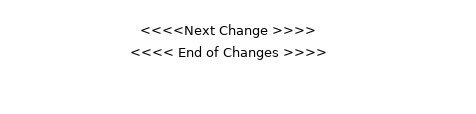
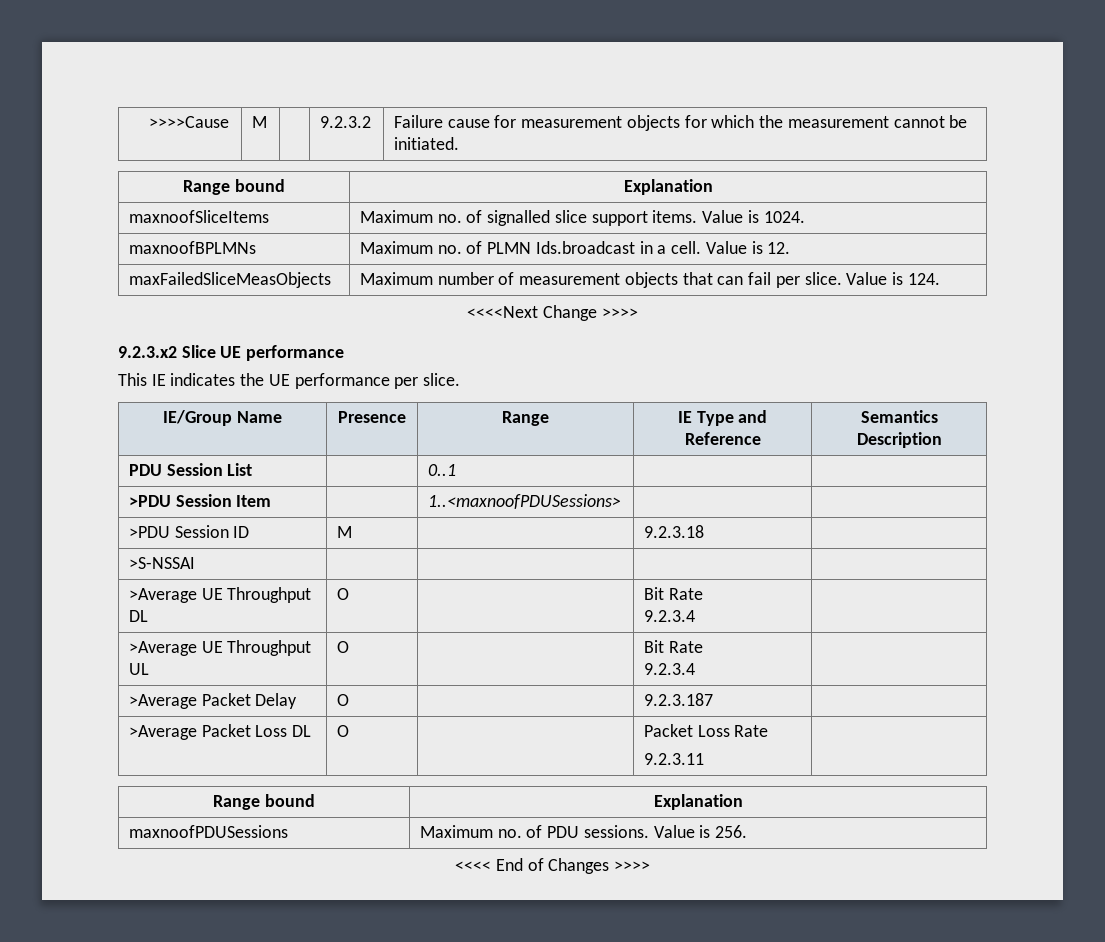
[140,24,316,38] <<<<Next Change >>>> -> [149,116,230,128] [251,116,267,128] [319,116,371,128] [393,115,968,131] [393,137,459,150] [183,179,285,195] [623,179,713,195] [128,210,269,223] [359,210,805,226] [128,241,256,254] [359,241,791,254] [128,272,331,288] [359,272,940,288] [467,305,638,321] [118,345,345,361] [118,373,461,389] [163,410,282,426] [338,411,406,423] [502,411,549,426] [677,410,768,426] [684,432,761,445] [860,410,938,423] [856,432,942,448] [128,463,253,476] [427,464,456,476] [128,494,272,507] [427,494,621,509] [128,525,250,538] [336,526,352,538] [643,525,704,538] [128,557,195,569] [128,587,312,603] [128,610,148,622] [336,588,349,600] [643,587,703,600] [643,610,695,622] [128,640,312,656] [128,663,149,675] [336,641,349,653] [643,640,703,653] [643,663,695,675] [128,693,298,709] [336,694,349,706] [643,693,713,706] [128,724,312,740] [336,725,349,737] [643,724,769,737] [643,753,704,765] [213,794,315,810] [653,794,743,810] [128,825,288,838] [419,825,748,838] >>>>Cause | M | | 9.2.3.2 | Failure cause for measurement objects for which the measurement cannot be initiated. // Range bound | Explanation // maxnoofSliceItems | Maximum no. of signalled slice support items. Value is 1024. // maxnoofBPLMNs | Maximum no. of PLMN Ids.broadcast in a cell. Value is 12. // maxFailedSliceMeasObjects | Maximum number of measurement objects that can fail per slice. Value is 124. // <<<<Next Change >>>> // 9.2.3.x2 Slice UE performance // This IE indicates the UE performance per slice. // IE/Group Name | Presence | Range | IE Type and Reference | Semantics Description // PDU Session List | | 0..1 | | // >PDU Session Item | | 1..<maxnoofPDUSessions> | | // >PDU Session ID | M | | 9.2.3.18 | // >S-NSSAI | | | | // >Average UE Throughput DL | O | | Bit Rate // 9.2.3.4 | // >Average UE Throughput UL | O | | Bit Rate // 9.2.3.4 | // >Average Packet Delay | O | | 9.2.3.187 | // >Average Packet Loss DL | O | | Packet Loss Rate // 9.2.3.11 | // Range bound | Explanation // maxnoofPDUSessions | Maximum no. of PDU sessions. Value is 256.

